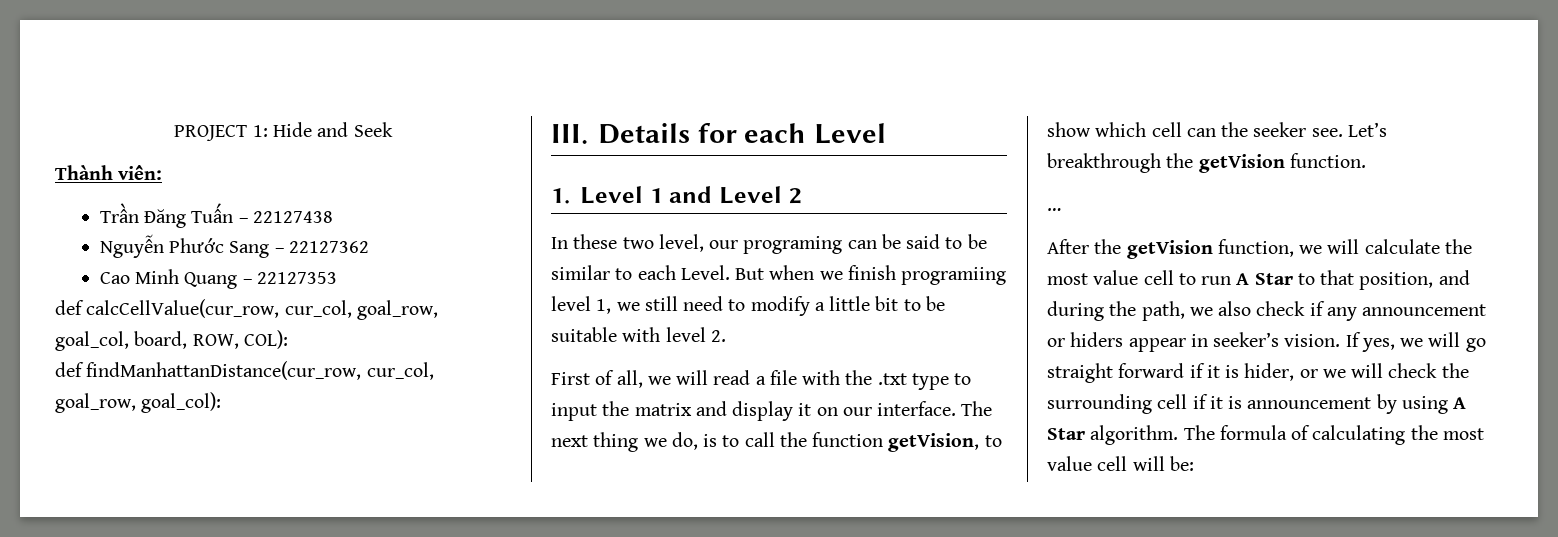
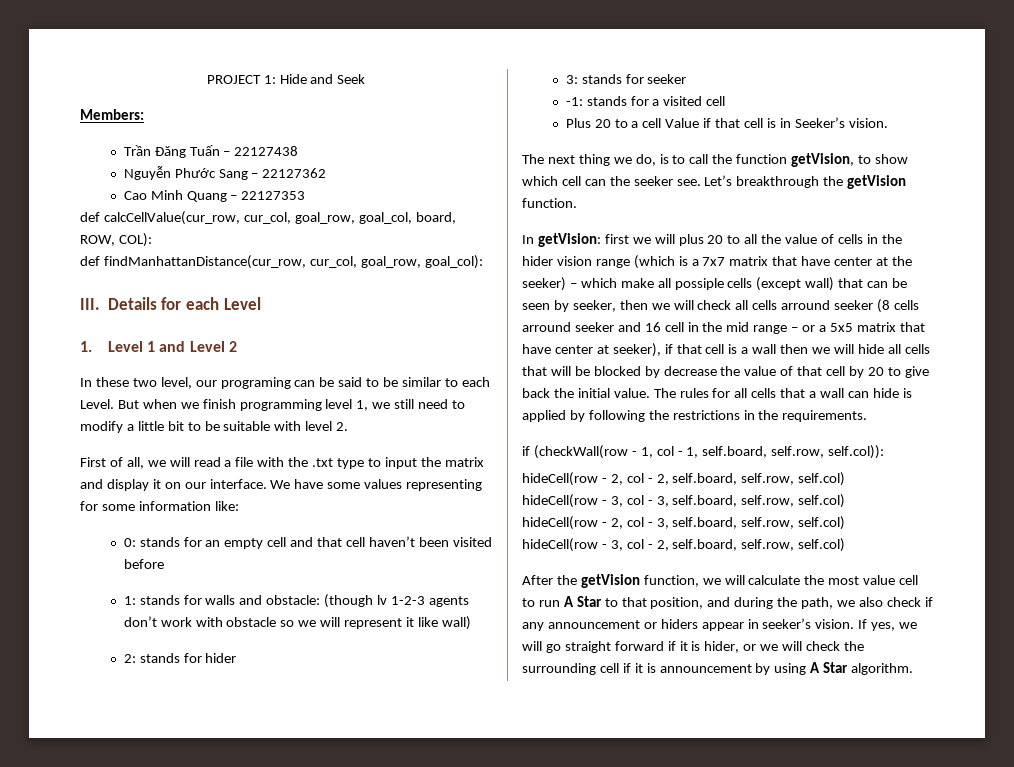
[55,165,163,180] Thành viên: -> [80,109,144,120] Members:
[901,267,1007,285] programiing -> [239,399,322,411] programming
(957, 408) none -> [270,479,483,491] [80,501,239,511] [123,536,492,549] [123,559,164,569] [123,594,469,608] [123,616,471,630] [123,653,237,663] [565,74,687,84] [565,96,726,106] [565,117,888,128] We have some values representing for some information like: // 0: stands for an empty cell and that cell haven’t been visited before // 1: stands for walls and obstacle: (though lv 1-2-3 agents don’t work with obstacle so we will represent it like wall) // 2: stands for hider // 3: stands for seeker // -1: stands for a visited cell // Plus 20 to a cell Value if that cell is in Seeker’s vision. //
[1047,208,1061,211] … -> [522,233,902,247] [522,255,912,269] [522,277,908,291] [522,299,919,313] [522,322,925,334] [522,343,930,357] [522,366,929,378] [522,388,912,398] [522,410,868,422] [522,445,885,459] [522,472,846,486] [522,494,846,508] [522,516,846,530] [522,538,846,552] In getVision: first we will plus 20 to all the value of cells in the hider vision range (which is a 7x7 matrix that have center at the seeker) – which make all possiple cells (except wall) that can be seen by seeker, then we will check all cells arround seeker (8 cells arround seeker and 16 cell in the mid range – or a 5x5 matrix that have center at seeker), if that cell is a wall then we will hide all cells that will be blocked by decrease the value of that cell by 20 to give back the initial value. The rules for all cells that a wall can hide is applied by following the restrictions in the requirements. // if (checkWall(row - 1, col - 1, self.board, self.row, self.col)): // hideCell(row - 2, col - 2, self.board, self.row, self.col) // hideCell(row - 3, col - 3, self.board, self.row, self.col) // hideCell(row - 2, col - 3, self.board, self.row, self.col) // hideCell(row - 3, col - 2, self.board, self.row, self.col)
[1183,425,1484,445] [1047,456,1194,471] The formula of calculating the most value cell will be: -> (914, 669) none

